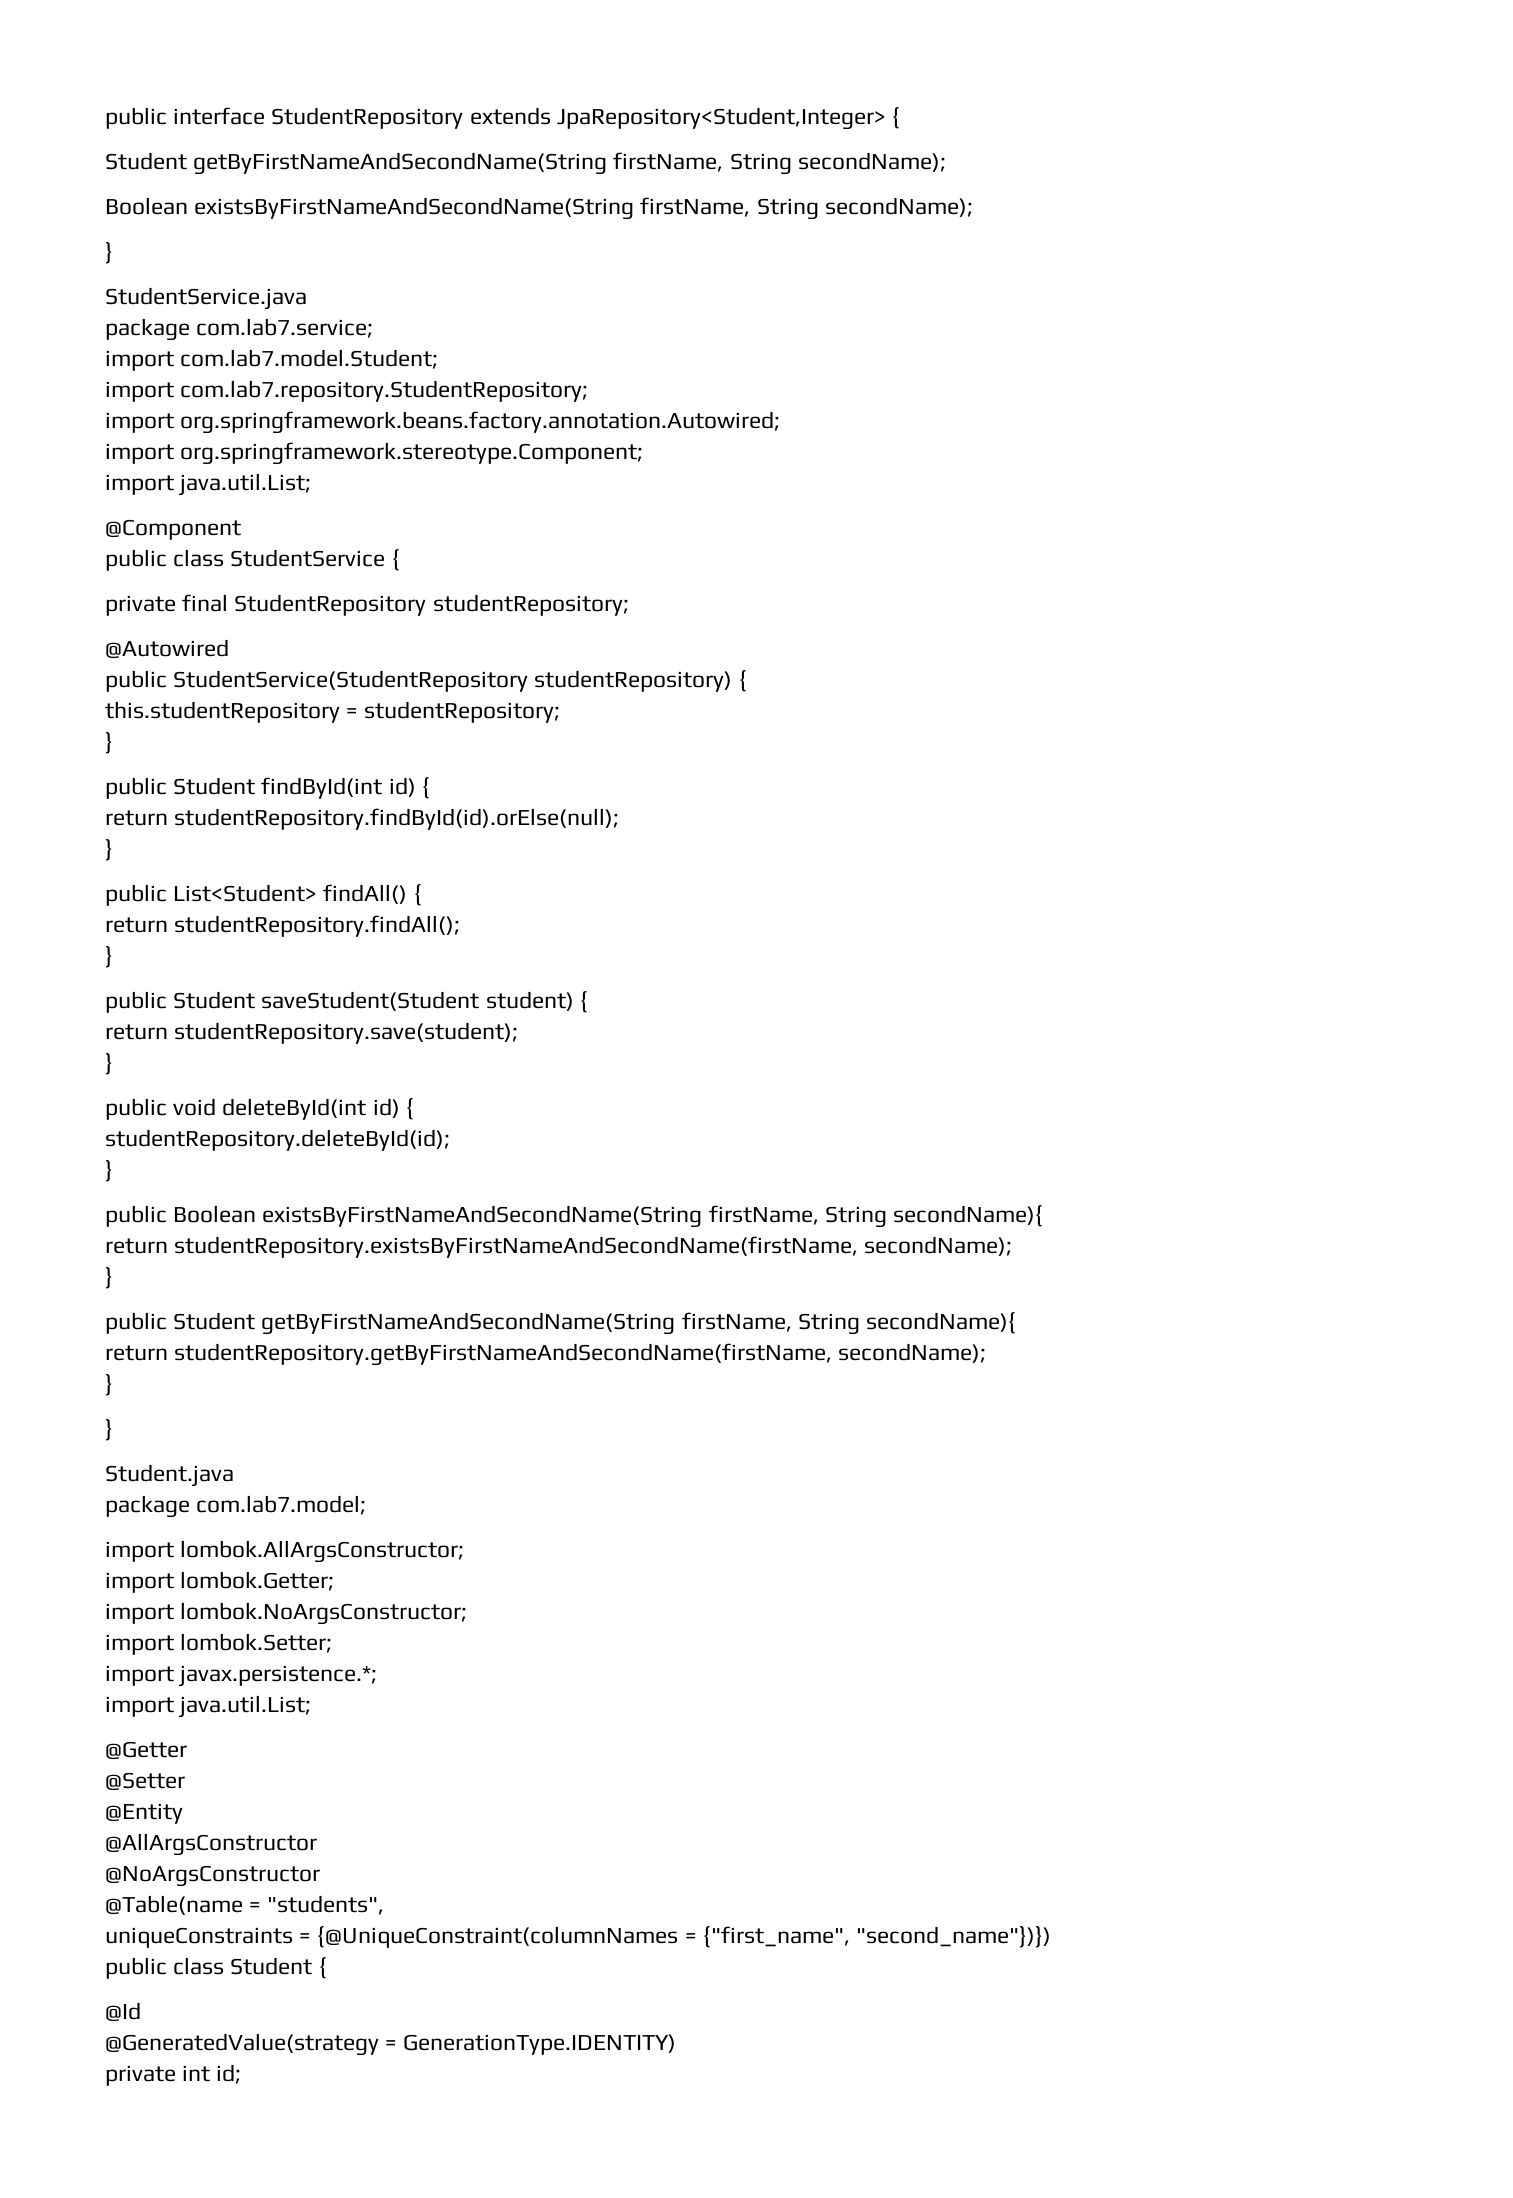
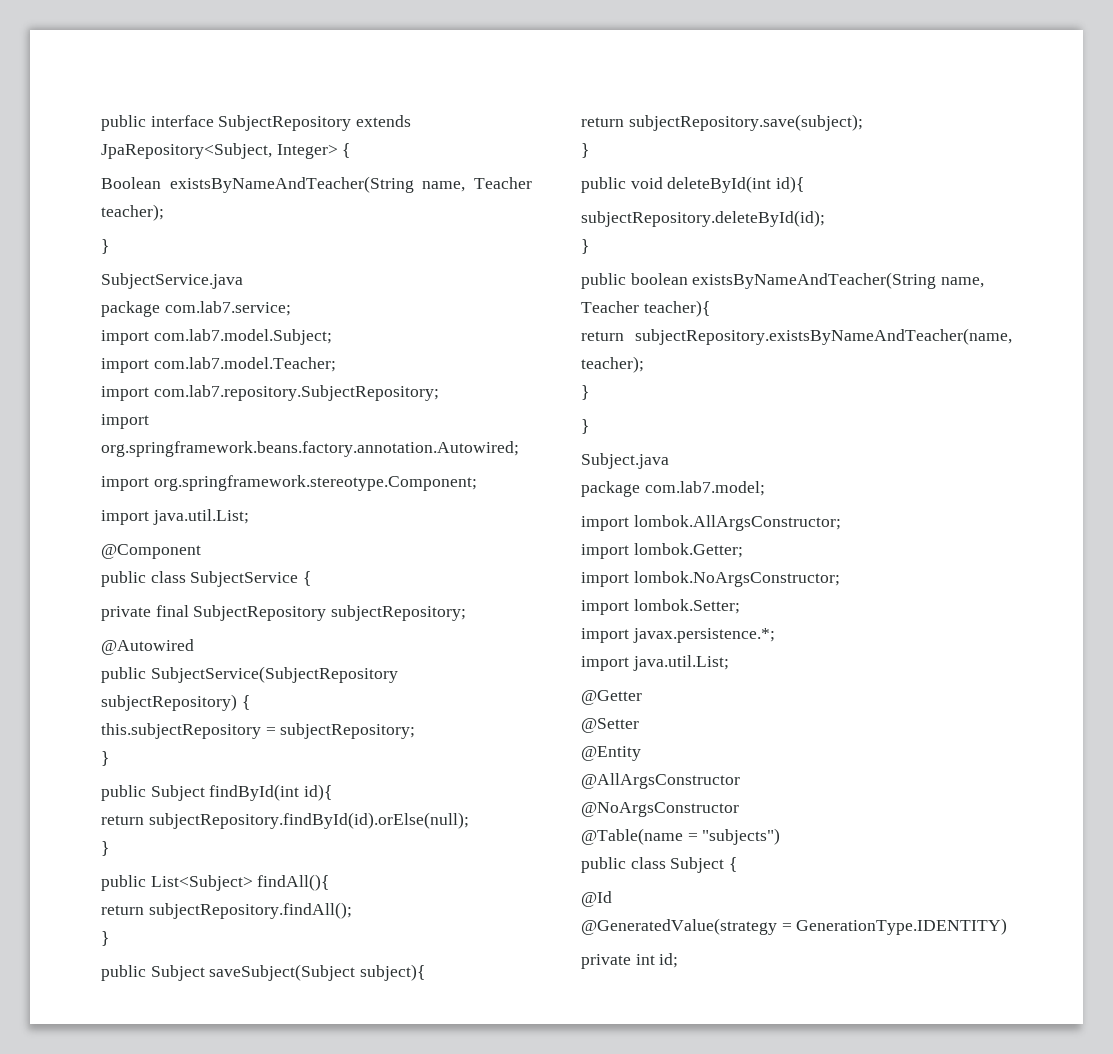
[271,107,901,130] [105,152,946,175] [105,197,973,220] [105,242,113,264] [105,287,307,310] StudentRepository extends JpaRepository<Student,Integer> { // Student getByFirstNameAndSecondName(String firstName, String secondName); // Boolean existsByFirstNameAndSecondName(String firstName, String secondName); // } // StudentService.java -> [218,115,412,131] [101,143,351,159] [101,176,532,193] [101,204,164,221] [101,239,109,254] [101,273,243,289] SubjectRepository extends JpaRepository<Subject, Integer> { // Boolean existsByNameAndTeacher(String name, Teacher teacher); // } // SubjectService.java
[180,349,439,369] [105,380,589,402] com.lab7.model.Student; // import com.lab7.repository.StudentRepository; -> [153,329,332,345] [101,357,336,373] [101,385,439,401] com.lab7.model.Subject; // import com.lab7.model.Teacher; // import com.lab7.repository.SubjectRepository;
[230,549,386,567] StudentService -> [190,571,299,587] SubjectService
[234,594,629,616] StudentRepository studentRepository; -> [193,605,467,621] SubjectRepository subjectRepository;
[173,670,747,692] [105,701,561,723] [105,732,113,754] [105,777,430,799] [105,808,620,830] [105,839,113,861] [105,884,422,906] [105,915,461,937] [105,946,113,968] [105,991,588,1013] [105,1022,519,1044] StudentService(StudentRepository studentRepository) { // this.studentRepository = studentRepository; // } // public Student findById(int id) { // return studentRepository.findById(id).orElse(null); // } // public List<Student> findAll() { // return studentRepository.findAll(); // } // public Student saveStudent(Student student) { // return studentRepository.save(student); -> [150,666,398,683] [101,694,250,711] [101,723,416,739] [101,751,109,766] [101,784,333,801] [101,812,469,829] [101,841,109,856] [101,874,330,891] [101,902,352,919] [101,931,109,946] [101,964,426,981] [581,114,863,131] SubjectService(SubjectRepository subjectRepository) { // this.subjectRepository = subjectRepository; // } // public Subject findById(int id){ // return subjectRepository.findById(id).orElse(null); // } // public List<Subject> findAll(){ // return subjectRepository.findAll(); // } // public Subject saveSubject(Subject subject){ // return subjectRepository.save(subject);
[372,1098,414,1120] [105,1129,450,1151] [105,1160,113,1182] [105,1205,1044,1228] [105,1236,1013,1258] [105,1267,113,1289] [105,1312,1017,1335] [105,1343,987,1366] id) { // studentRepository.deleteById(id); // } // public Boolean existsByFirstNameAndSecondName(String firstName, String secondName){ // return studentRepository.existsByFirstNameAndSecondName(firstName, secondName); // } // public Student getByFirstNameAndSecondName(String firstName, String secondName){ // return studentRepository.getByFirstNameAndSecondName(firstName, secondName); -> [776,176,805,193] [581,210,825,227] [581,239,589,254] [581,272,985,289] [581,300,710,317] [581,328,1012,345] [581,356,644,373] id){ // subjectRepository.deleteById(id); // } // public boolean existsByNameAndTeacher(String name, Teacher teacher){ // return subjectRepository.existsByNameAndTeacher(name, teacher);
[105,1464,234,1487] Student.java -> [581,453,669,469] Subject.java
[267,1895,385,1915] [105,1926,1052,1948] [105,1957,313,1979] "students", // uniqueConstraints = {@UniqueConstraint(columnNames = {"first_name", "second_name"})}) // public class Student -> [702,828,781,845] [581,857,725,873] "subjects") // public class Subject

